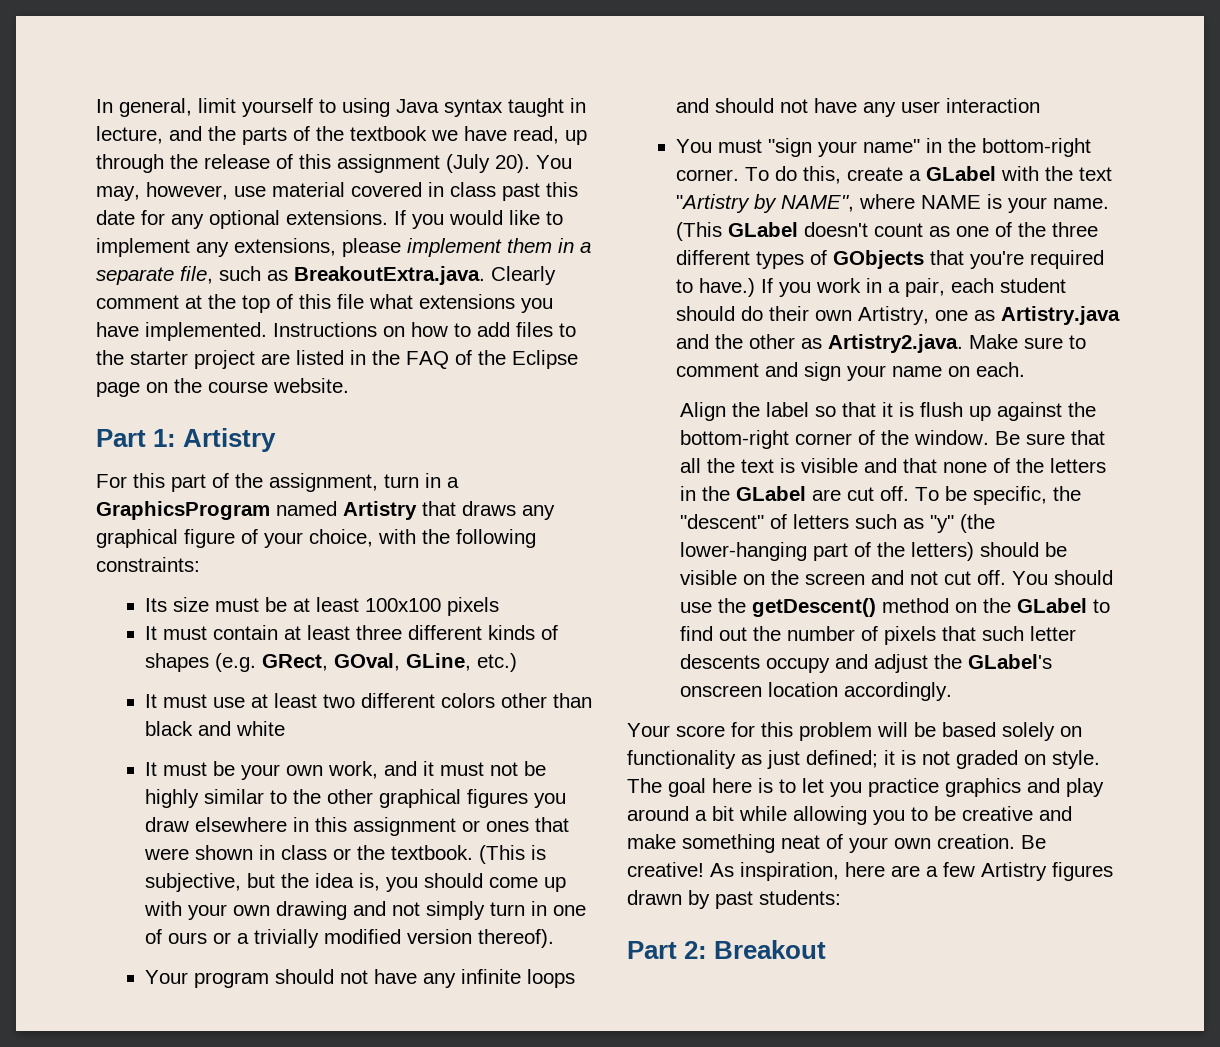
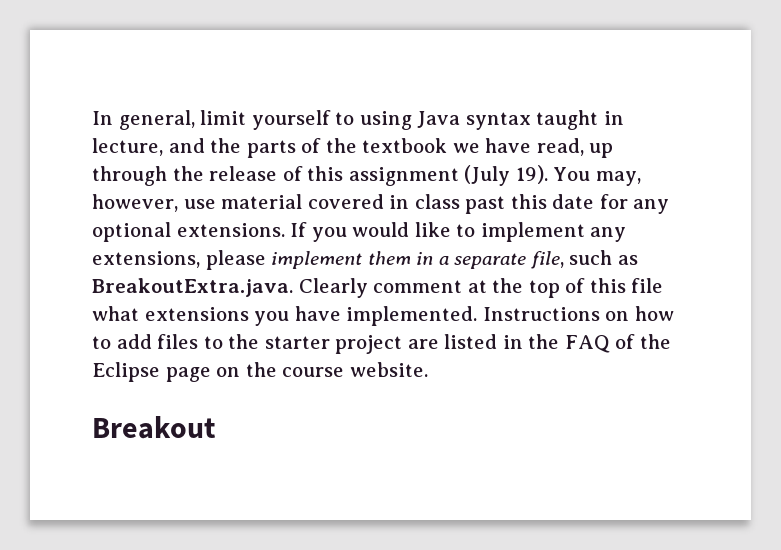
[495,154,530,173] 20). -> [515,165,548,184] 19).
[96,428,277,452] [96,473,459,492] [96,501,555,520] [96,529,536,548] [96,557,200,572] [144,597,499,616] [144,625,558,640] [144,653,517,672] [144,693,592,708] [144,721,285,736] [144,761,546,780] [144,789,566,808] [144,817,569,836] [143,845,546,864] [144,873,566,892] [143,901,586,920] [144,929,554,948] [144,969,575,988] [675,98,1040,117] [675,138,1091,157] [675,166,1112,184] [675,194,1109,213] [675,222,1098,241] [675,250,1104,269] [675,278,1066,297] [675,306,1120,325] [675,334,1086,353] [675,362,1025,381] [679,402,1096,421] [679,430,1105,449] [679,458,1106,473] [679,486,1081,505] [679,514,995,533] [679,542,1067,561] [679,570,1113,585] [679,598,1110,617] [679,626,1076,645] [679,654,1052,673] [679,682,952,701] [627,722,1082,741] [627,750,1100,769] [627,778,1104,797] [627,806,1072,825] [627,834,1046,853] [627,862,1113,881] [627,890,841,909] [627,941,708,959] Part 1: Artistry // For this part of the assignment, turn in a GraphicsProgram named Artistry that draws any graphical figure of your choice, with the following constraints: // Its size must be at least 100x100 pixels // It must contain at least three different kinds of shapes (e.g. GRect, GOval, GLine, etc.) // It must use at least two different colors other than black and white // It must be your own work, and it must not be highly similar to the other graphical figures you draw elsewhere in this assignment or ones that were shown in class or the textbook. (This is subjective, but the idea is, you should come up with your own drawing and not simply turn in one of ours or a trivially modified version thereof). // Your program should not have any infinite loops and should not have any user interaction // You must "sign your name" in the bottom-right corner. To do this, create a GLabel with the text "Artistry by NAME", where NAME is your name. (This GLabel doesn't count as one of the three different types of GObjects that you're required to have.) If you work in a pair, each student should do their own Artistry, one as Artistry.java and the other as Artistry2.java. Make sure to comment and sign your name on each. // Align the label so that it is flush up against the bottom-right corner of the window. Be sure that all the text is visible and that none of the letters in the GLabel are cut off. To be specific, the "descent" of letters such as "y" (the lower-hanging part of the letters) should be visible on the screen and not cut off. You should use the getDescent() method on the GLabel to find out the number of pixels that such letter descents occupy and adjust the GLabel's onscreen location accordingly. // Your score for this problem will be based solely on functionality as just defined; it is not graded on style. The goal here is to let you practice graphics and play around a bit while allowing you to be creative and make something neat of your own creation. Be creative! As inspiration, here are a few Artistry figures drawn by past students: // Part 2: -> (428, 369) none

